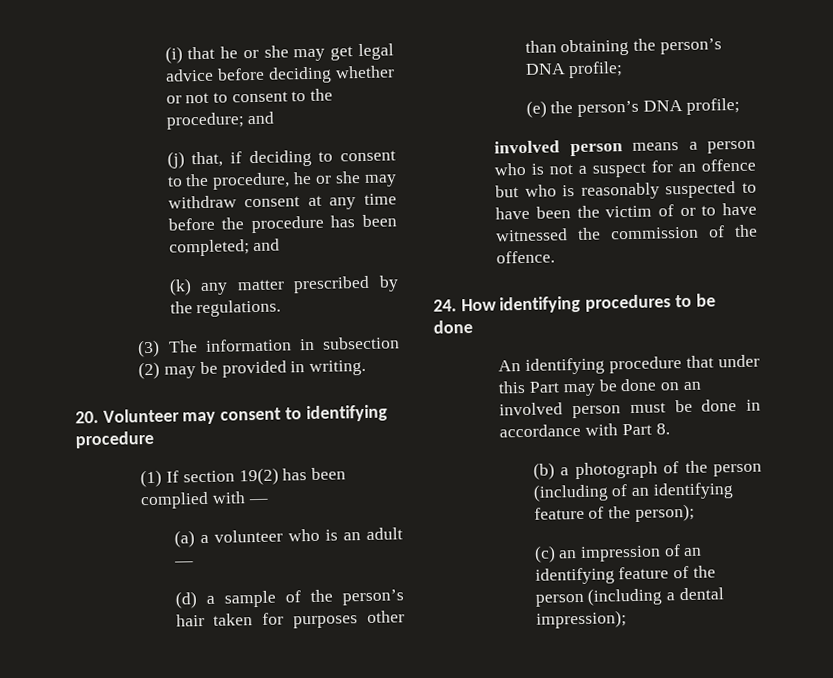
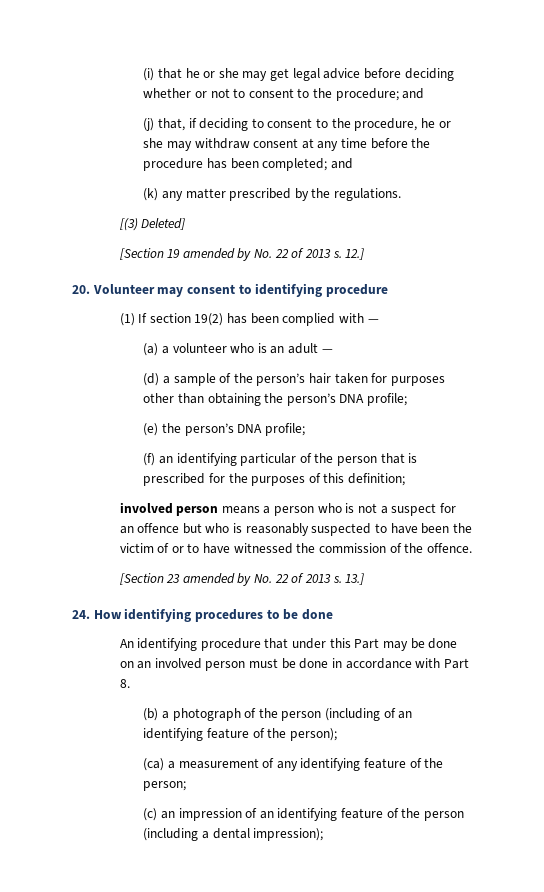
[137,336,401,358] [138,359,366,380] (3) The information in subsection (2) may be provided in writing. -> [119,218,186,231] [119,248,365,261] [(3) Deleted] // [Section 19 amended by No. 22 of 2013 s. 12.]
(741, 106) none -> [143,453,418,466] [143,473,406,486] // (f) an identifying particular of the person that is prescribed for the purposes of this definition;
(556, 257) none -> [119,573,365,586] // [Section 23 amended by No. 22 of 2013 s. 13.]
(695, 512) none -> [143,758,444,771] [143,781,187,791] // (ca) a measurement of any identifying feature of the person;

